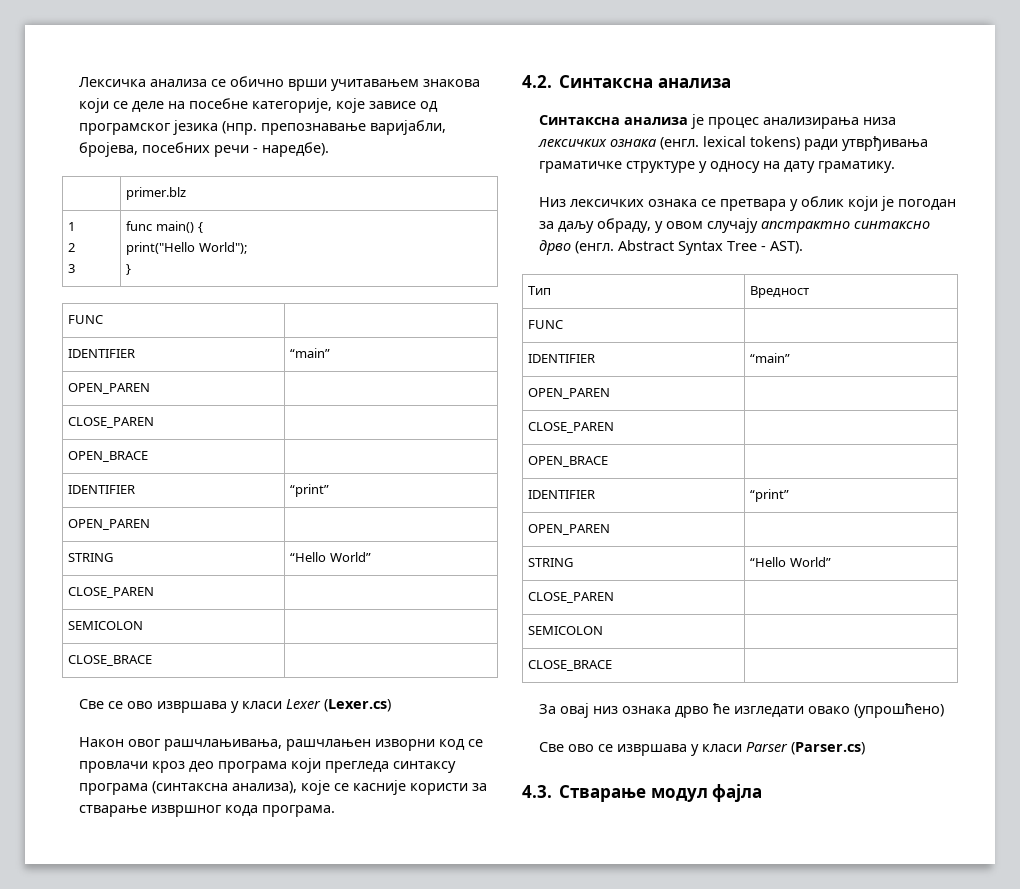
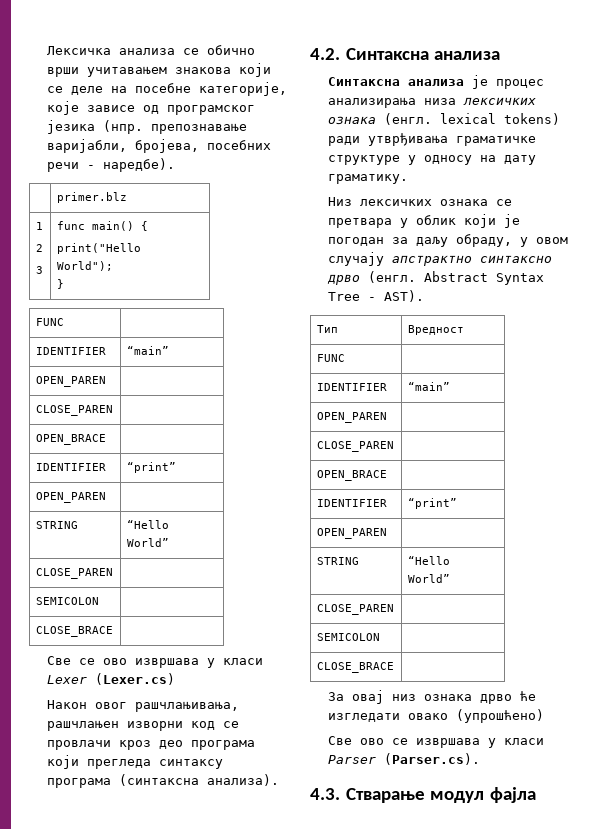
[232,780,488,795] [79,805,336,817] анализа), које се касније користи за стварање извршног кода програма. -> [207,774,280,786] анализа).
[791,742,866,755] (Parser.cs) -> [384,753,481,765] (Parser.cs).

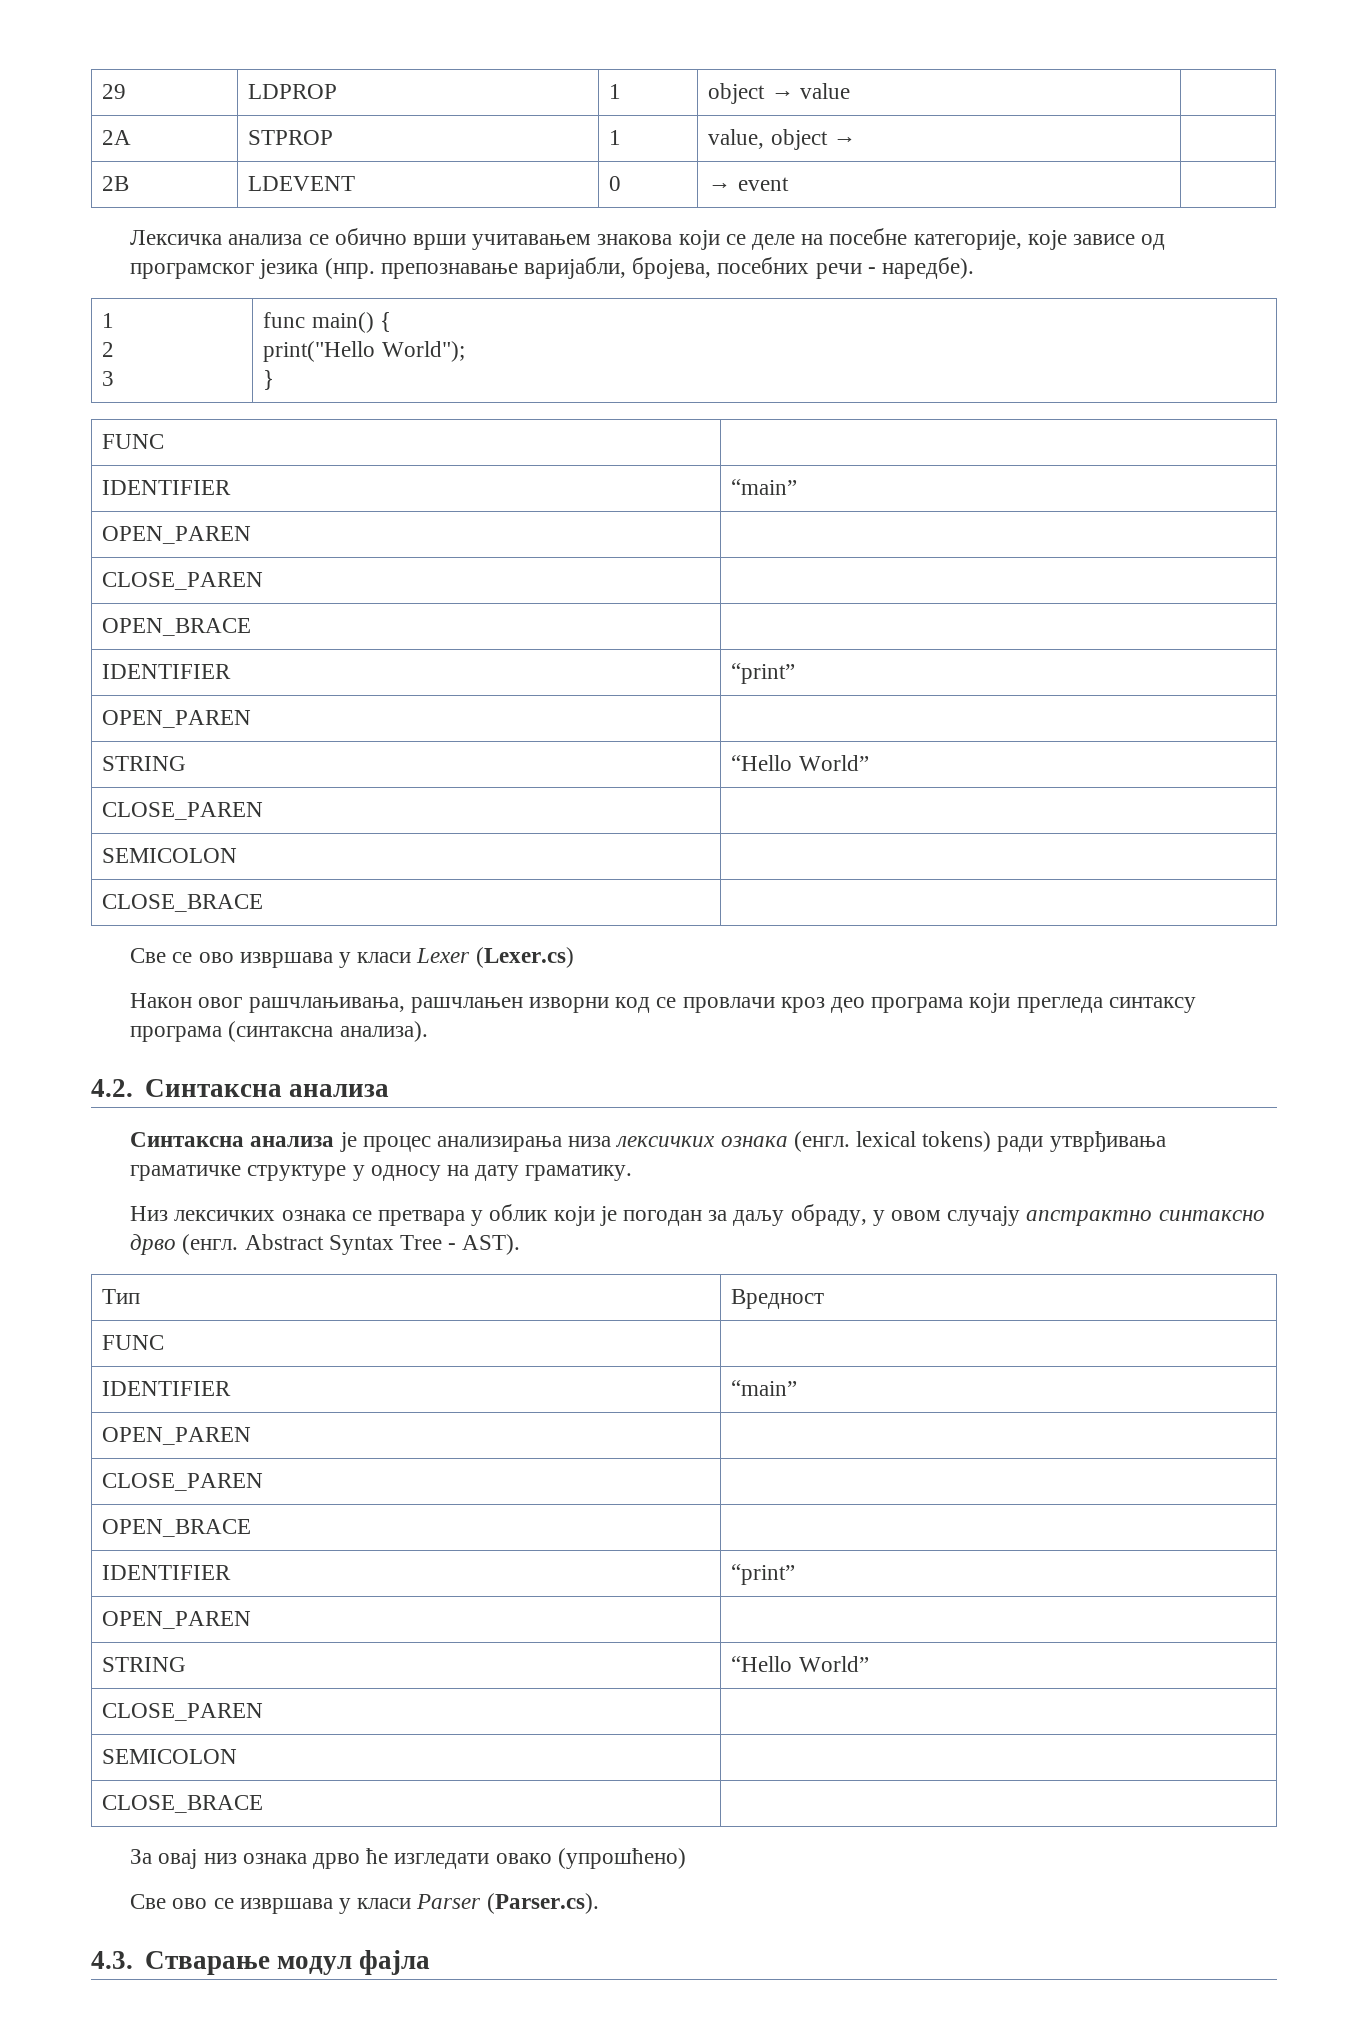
(47, 50) none -> [102,84,127,99] [248,84,338,99] [609,84,622,99] [708,83,850,104] [102,130,132,145] [248,130,334,145] [609,130,622,145] [708,129,856,150] [102,176,130,191] [248,176,356,191] [609,176,622,191] [708,177,789,191] 29 | LDPROP | 1 | object → value | // 2A | STPROP | 1 | value, object → | // 2B | LDEVENT | 0 | → event | //
[56,192,127,203] // | primer.blz -> (974, 268) none

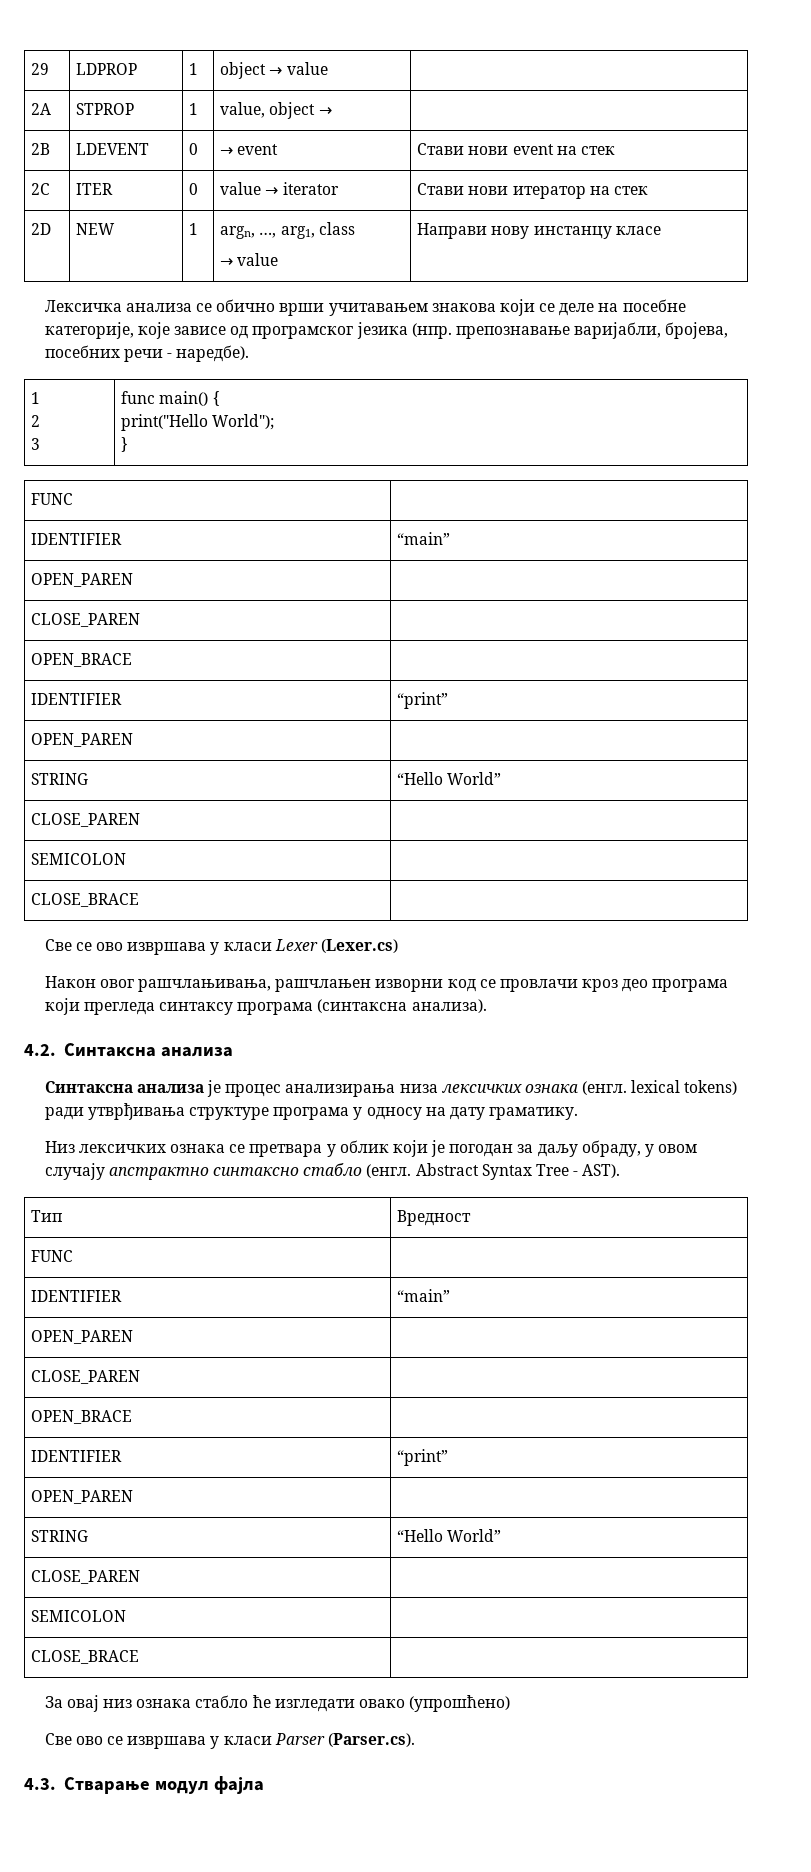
(789, 184) none -> [417,143,615,155] [31,183,51,195] [76,183,114,195] [189,183,199,195] [220,182,339,195] [417,183,648,199] [31,223,52,235] [76,223,116,235] [189,223,199,235] [220,222,355,239] [220,253,279,266] [417,223,661,239] Стави нови event на стек // 2C | ITER | 0 | value → iterator | Стави нови итератор на стек // 2D | NEW | 1 | argn, …, arg1, class // → value | Направи нову инстанцу класе
[130,1165,347,1181] граматичке структуре -> [189,1107,350,1120] структуре програма
[130,1234,177,1255] дрво -> [303,1163,363,1176] стабло
[312,1853,360,1869] дрво -> [195,1695,249,1708] стабло

